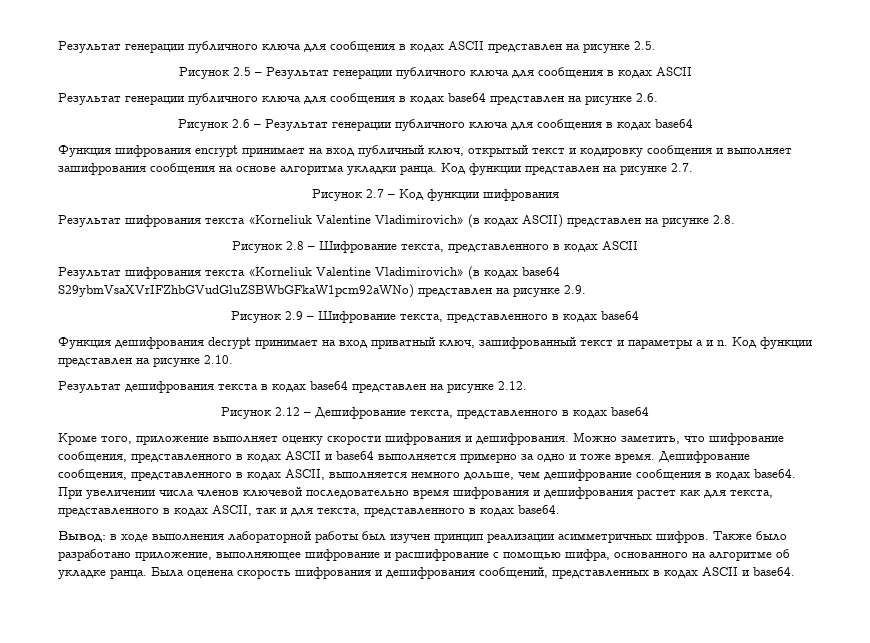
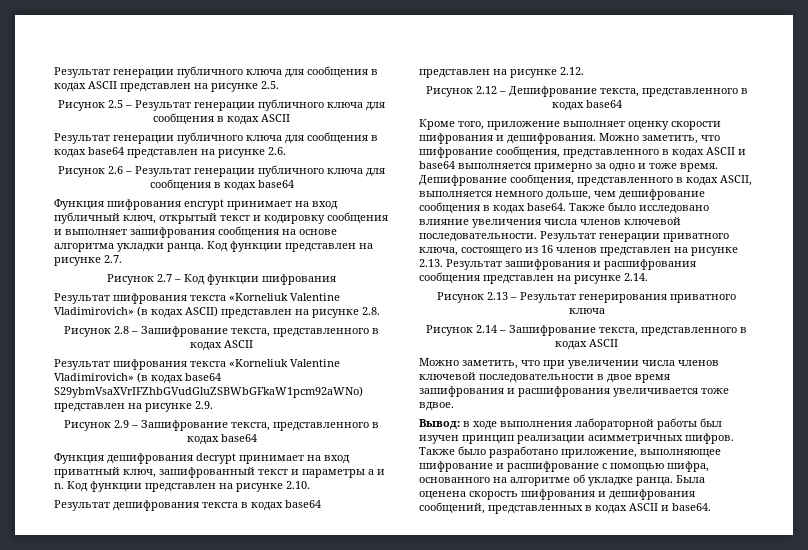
[319,241,397,253] Шифрование -> [141,326,228,337] Зашифрование
[318,311,396,323] Шифрование -> [141,420,228,431] Зашифрование
[58,487,773,499] [58,505,560,517] При увеличении числа членов ключевой последовательно время шифрования и дешифрования растет как для текста, представленного в кодах ASCII, так и для текста, представленного в кодах base64. -> [569,202,709,214] [419,217,681,228] [419,231,729,242] [419,245,738,256] [419,259,696,270] [419,272,648,284] [437,292,736,303] [568,308,605,314] [426,325,747,336] [555,339,618,350] [419,358,719,369] [419,372,670,383] [419,386,729,397] [419,402,454,411] Также было исследовано влияние увеличения числа членов ключевой последовательности. Результат генерации приватного ключа, состоящего из 16 членов представлен на рисунке 2.13. Результат зашифрования и расшифрования сообщения представлен на рисунке 2.14. // Рисунок 2.13 – Результат генерирования приватного ключа // Рисунок 2.14 – Зашифрование текста, представленного в кодах ASCII // Можно заметить, что при увеличении числа членов ключевой последовательности в двое время зашифрования и расшифрования увеличивается тоже вдвое.

